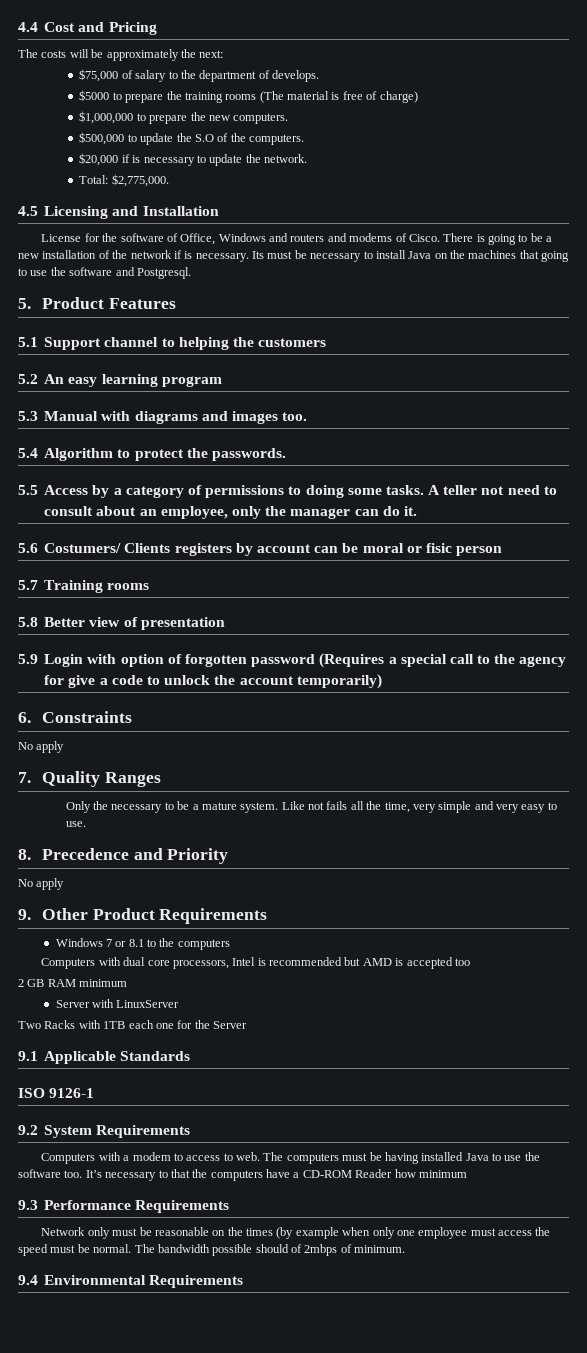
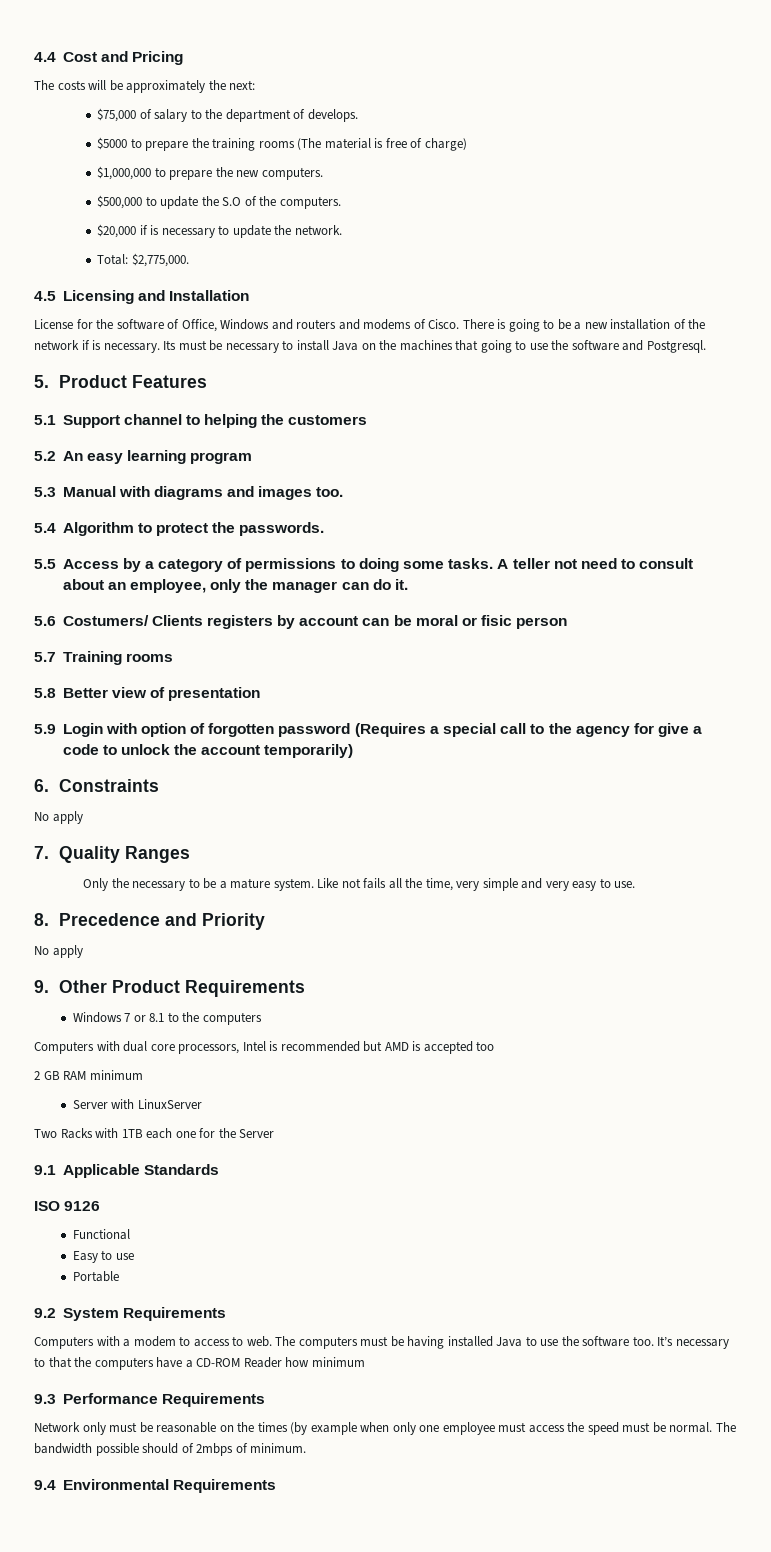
[49,1088,95,1098] 9126-1 -> [64,1201,101,1211] [72,1229,130,1240] [72,1250,134,1263] [72,1271,119,1282] 9126 // Functional // Easy to use // Portable

